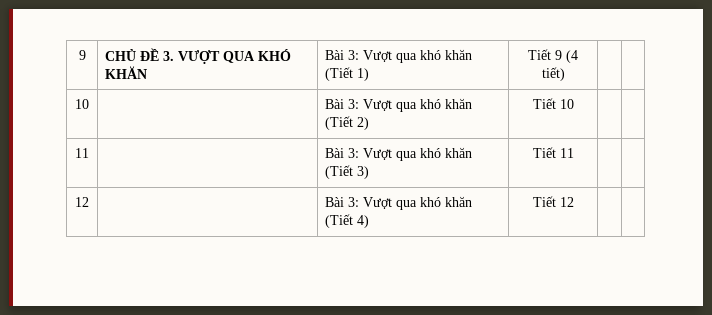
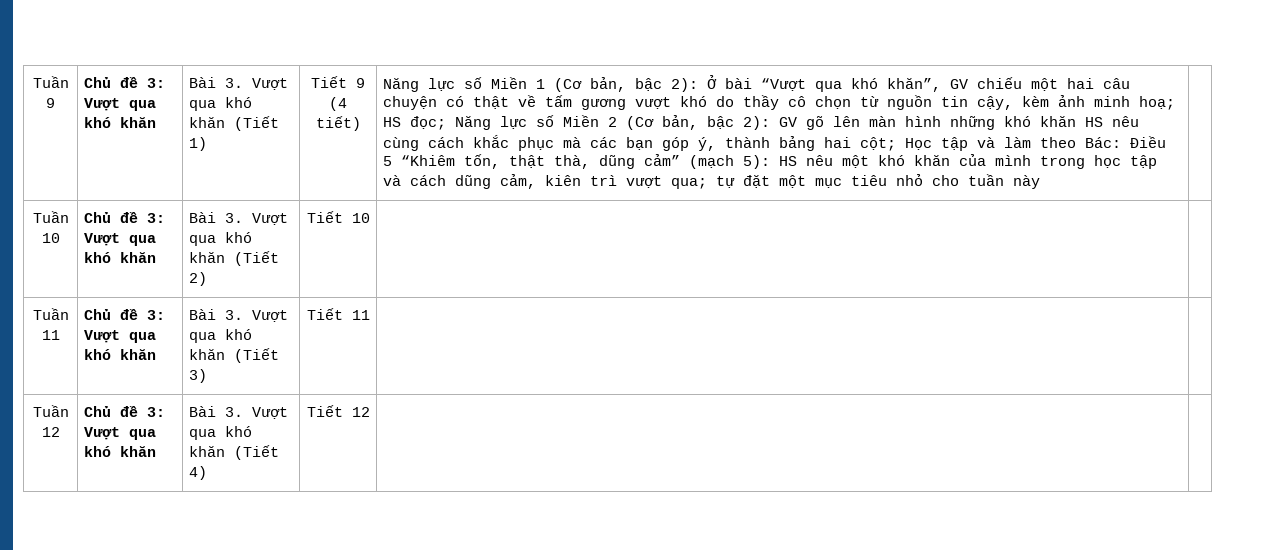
(78, 55) none -> [32,76,69,88] Tuần
[105,48,292,64] [105,66,148,79] [325,50,360,60] CHỦ ĐỀ 3. VƯỢT QUA KHÓ KHĂN | Bài 3: -> [83,77,165,88] [83,98,156,111] [83,117,156,128] [188,77,243,88] Chủ đề 3: Vượt qua khó khăn | Bài 3.
[75,99,89,109] [325,99,360,109] | // 10 | | Bài 3: -> [382,75,1130,92] [382,95,1175,110] [382,115,1139,130] [382,134,1166,151] [382,154,1157,169] [382,174,1040,189] [32,211,69,223] [41,233,60,243] [83,212,165,223] [83,233,156,246] [83,252,156,263] [188,212,243,223] Năng lực số Miền 1 (Cơ bản, bậc 2): Ở bài “Vượt qua khó khăn”, GV chiếu một hai câu chuyện có thật về tấm gương vượt khó do thầy cô chọn từ nguồn tin cậy, kèm ảnh minh hoạ; HS đọc; Năng lực số Miền 2 (Cơ bản, bậc 2): GV gõ lên màn hình những khó khăn HS nêu cùng cách khắc phục mà các bạn góp ý, thành bảng hai cột; Học tập và làm theo Bác: Điều 5 “Khiêm tốn, thật thà, dũng cảm” (mạch 5): HS nêu một khó khăn của mình trong học tập và cách dũng cảm, kiên trì vượt qua; tự đặt một mục tiêu nhỏ cho tuần này | // Tuần 10 | Chủ đề 3: Vượt qua khó khăn | Bài 3.
[75,148,89,158] [325,148,360,158] 11 | | Bài 3: -> [32,308,69,320] [41,330,60,340] [83,309,165,320] [83,330,156,343] [83,349,156,360] [188,309,243,320] Tuần 11 | Chủ đề 3: Vượt qua khó khăn | Bài 3.
[75,197,89,207] [325,197,360,207] 12 | | Bài 3: -> [32,405,69,417] [41,427,60,437] [83,406,165,417] [83,427,156,440] [83,446,156,457] [188,406,243,417] Tuần 12 | Chủ đề 3: Vượt qua khó khăn | Bài 3.

